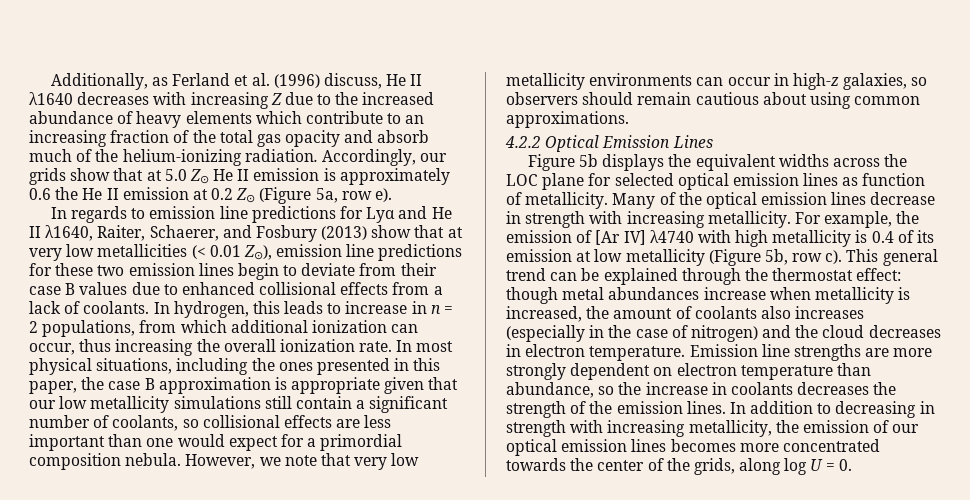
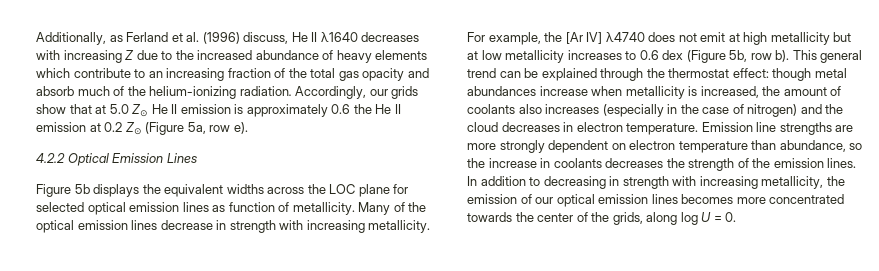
[50,206,452,223] [29,225,463,242] [29,244,463,261] [29,263,437,280] [29,282,443,295] [29,301,454,318] [29,320,419,337] [29,339,454,356] [29,358,441,375] [29,377,459,394] [29,396,449,413] [29,415,392,431] [29,434,403,451] [29,453,420,470] [506,73,928,90] [506,92,921,109] [506,111,629,128] // In regards to emission line predictions for Lyα and He II λ1640, Raiter, Schaerer, and Fosbury (2013) show that at very low metallicities (< 0.01 Z⊙), emission line predictions for these two emission lines begin to deviate from their case B values due to enhanced collisional effects from a lack of coolants. In hydrogen, this leads to increase in n = 2 populations, from which additional ionization can occur, thus increasing the overall ionization rate. In most physical situations, including the ones presented in this paper, the case B approximation is appropriate given that our low metallicity simulations still contain a significant number of coolants, so collisional effects are less important than one would expect for a primordial composition nebula. However, we note that very low metallicity environments can occur in high-z galaxies, so observers should remain cautious about using common approximations. -> (248, 128) none
[506,230,593,243] emission of -> (563, 37) none
[697,230,935,247] [506,249,705,266] with high metallicity is 0.4 of its emission at low metallicity -> [648,32,852,45] [467,50,684,63] does not emit at high metallicity but at low metallicity increases to 0.6 dex
[825,250,843,264] c). -> [775,50,790,62] b).

